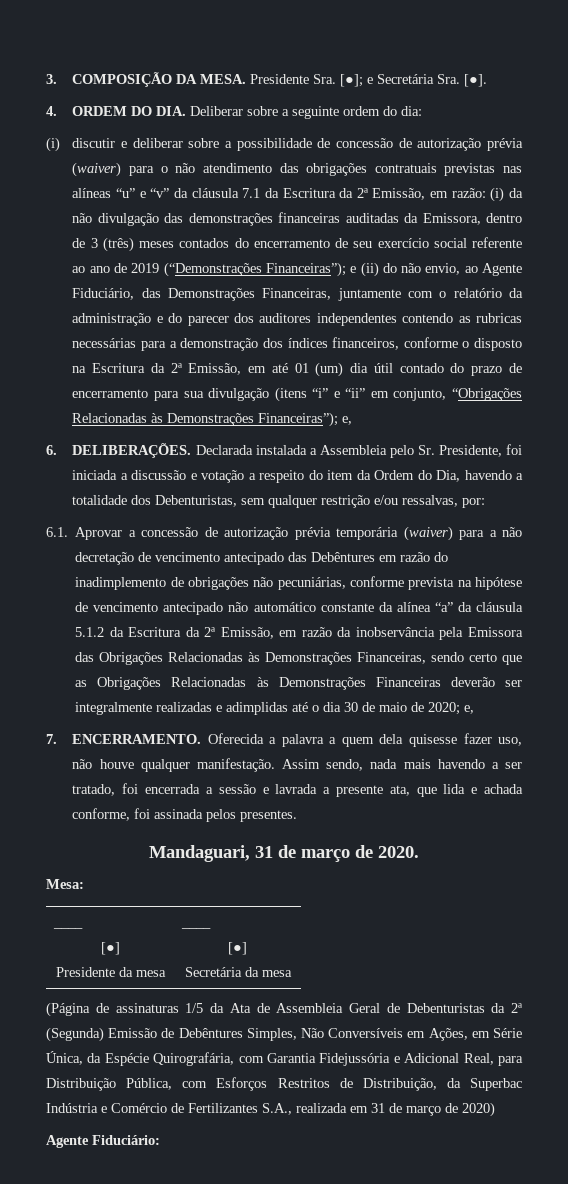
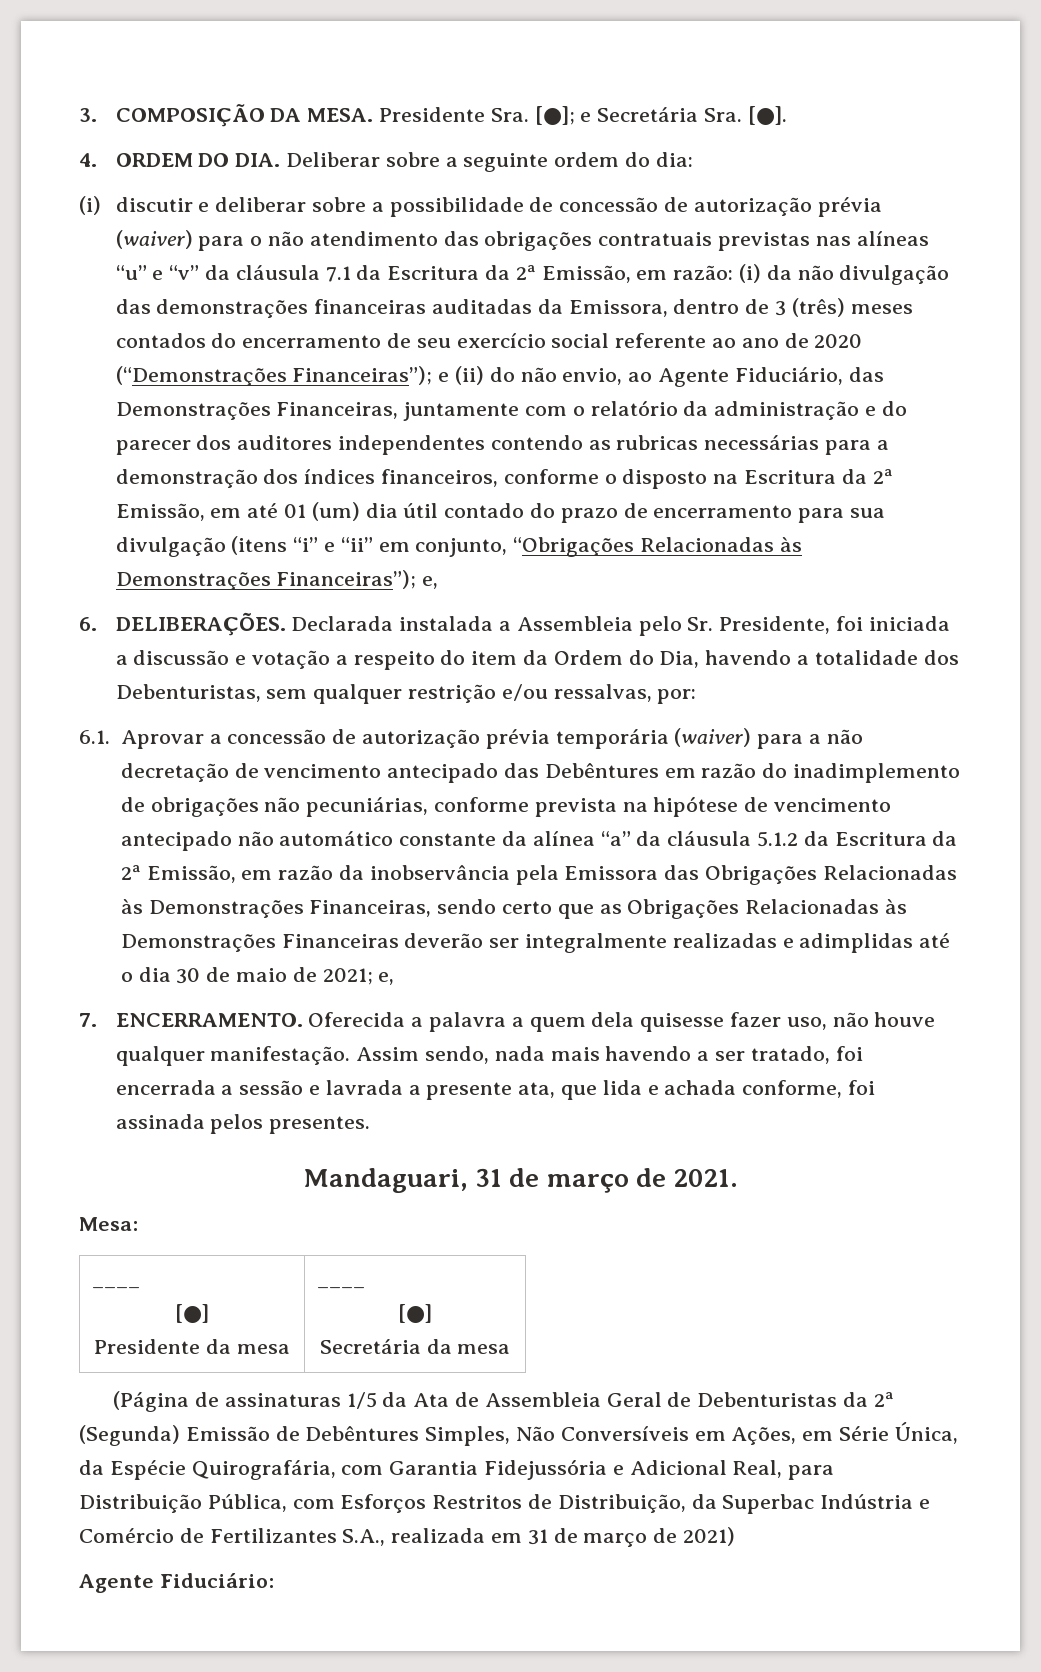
[131,263,160,273] 2019 -> [814,334,863,348] 2020
[428,702,461,715] 2020; -> [322,968,373,985] 2021;
[378,846,419,858] 2020. -> [673,1169,739,1187] 2021.
[462,1102,495,1117] 2020) -> [683,1527,736,1546] 2021)

